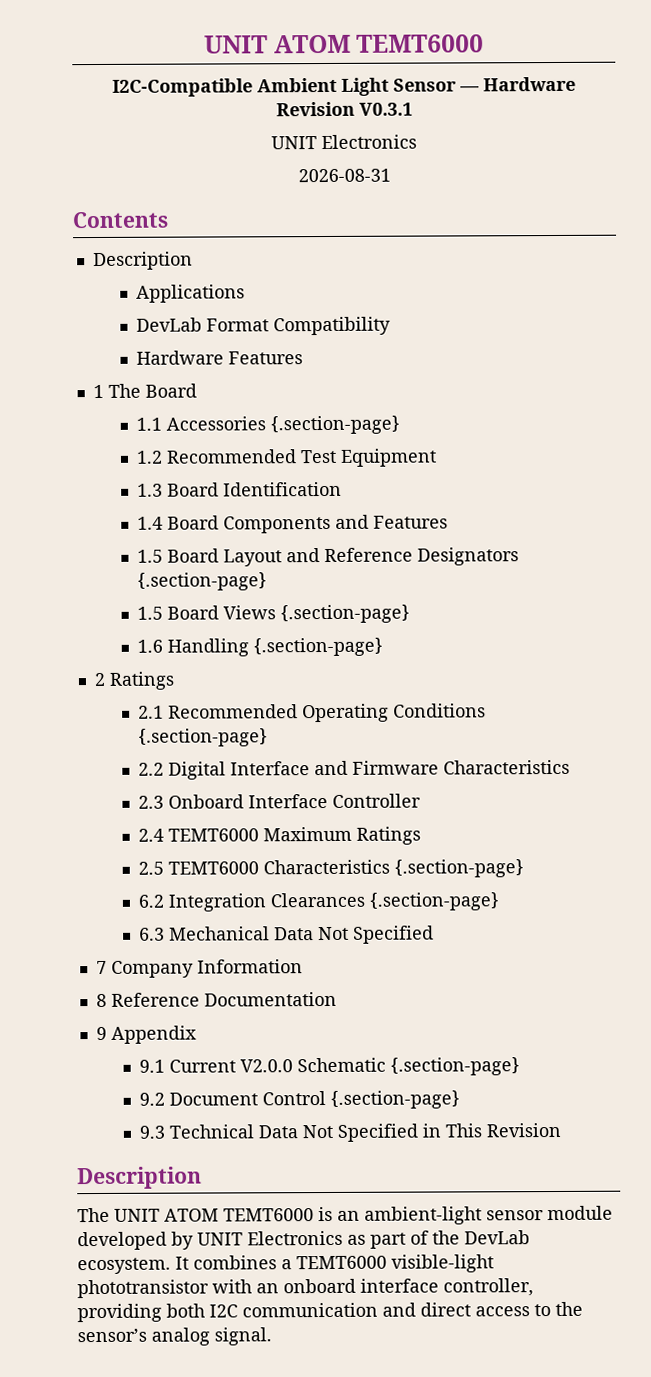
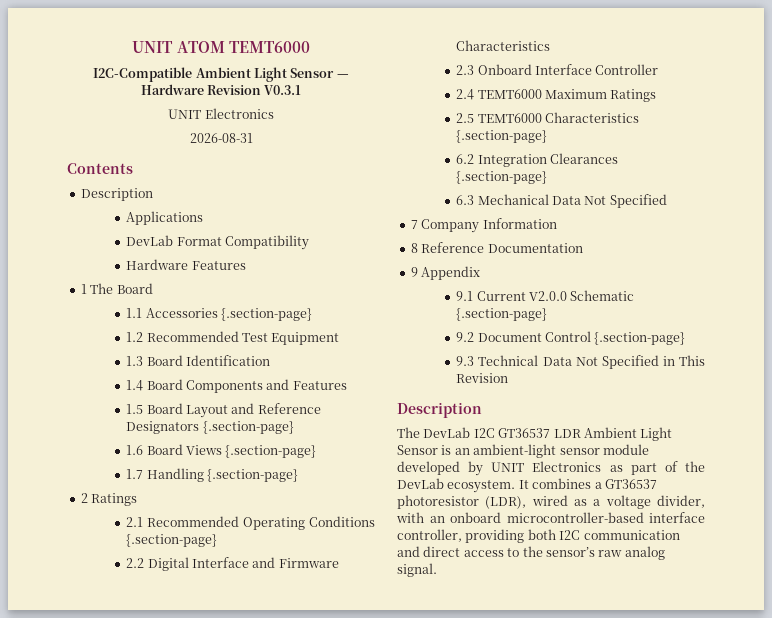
[136,606,163,620] 1.5 -> [126,445,144,455] 1.6
[136,639,163,653] 1.6 -> [126,469,144,479] 1.7
[114,1208,314,1222] UNIT ATOM TEMT6000 -> [423,427,673,441] [397,445,438,455] DevLab I2C GT36537 LDR Ambient Light Sensor
[296,1254,494,1273] [77,1279,209,1299] TEMT6000 visible-light phototransistor -> [604,479,657,489] [397,495,705,509] GT36537 photoresistor (LDR), wired as a voltage divider,
(356, 1286) none -> [506,512,644,523] microcontroller-based
(147, 1335) none -> [598,550,623,557] raw

